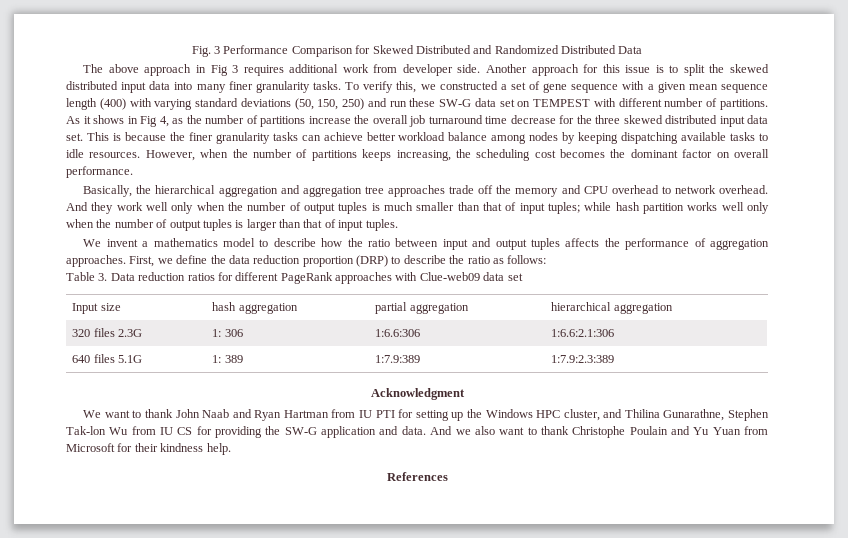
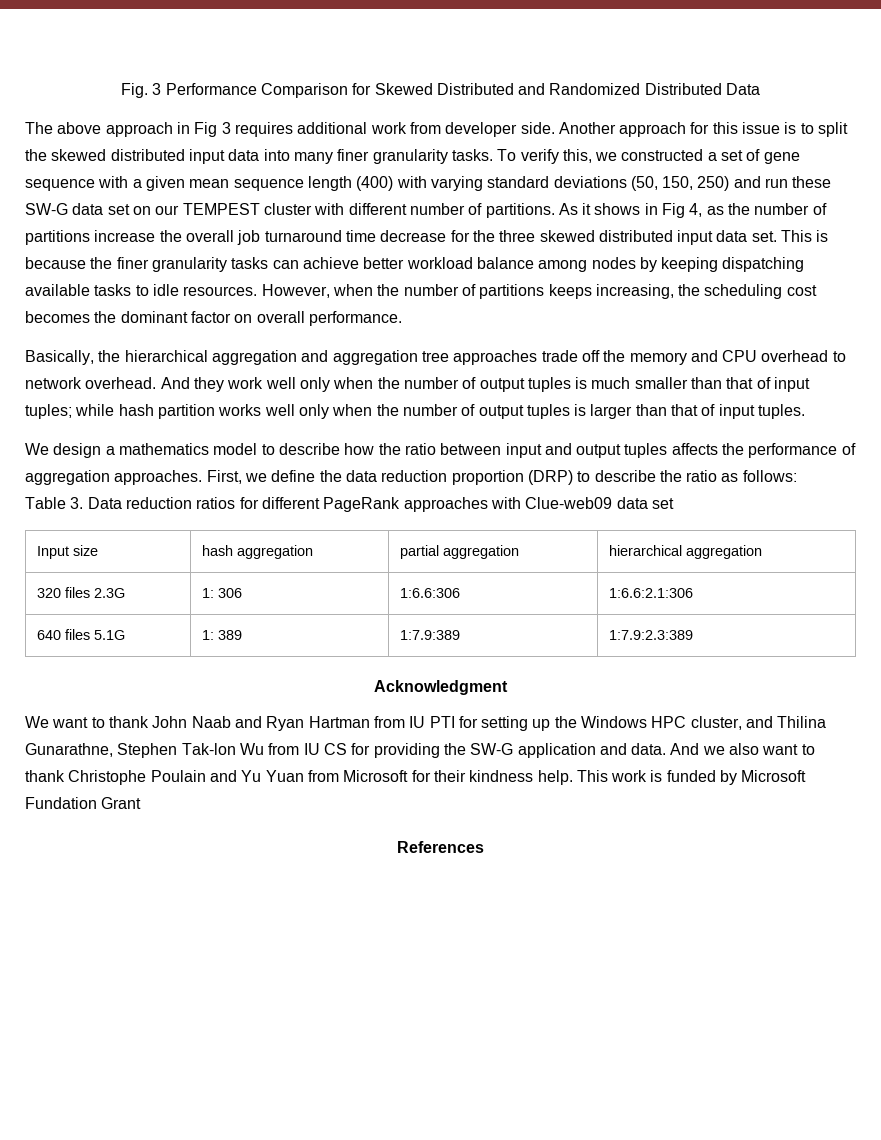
[533,99,591,107] TEMPEST -> [155,203,312,215] our TEMPEST cluster
[106,239,138,247] invent -> [53,443,102,458] design
(231, 449) none -> [576,770,807,785] [25,797,142,809] This work is funded by Microsoft Fundation Grant

